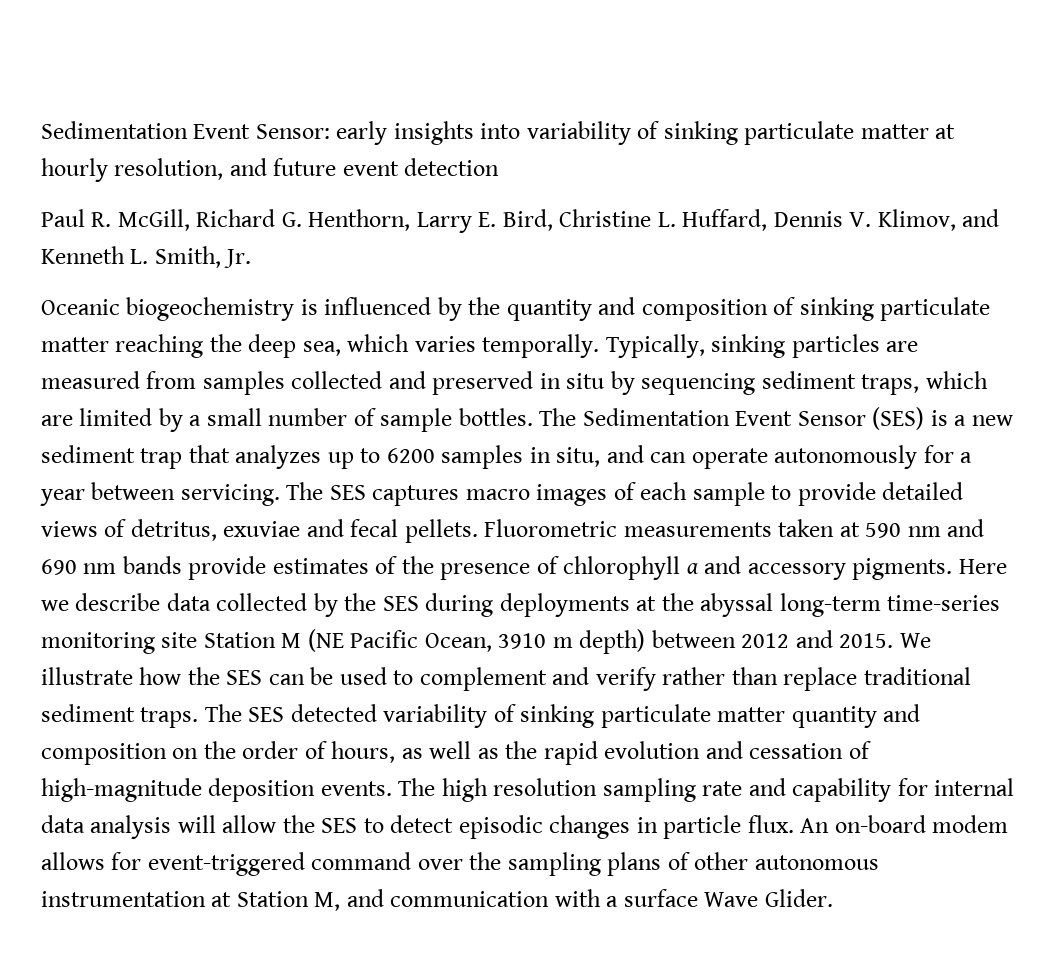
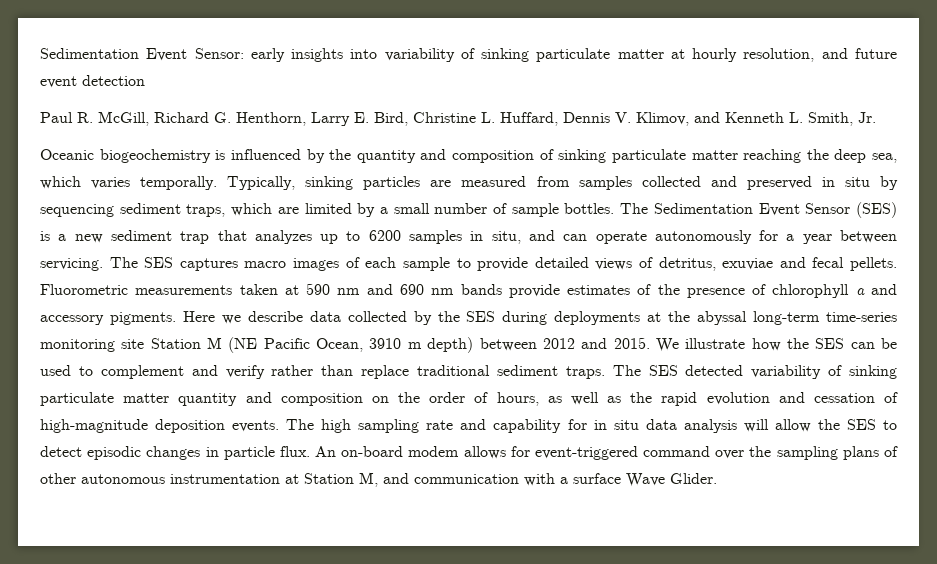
[493,778,598,796] resolution -> (352, 426) none
[934,778,1015,796] internal -> [593,420,639,430] in situ

